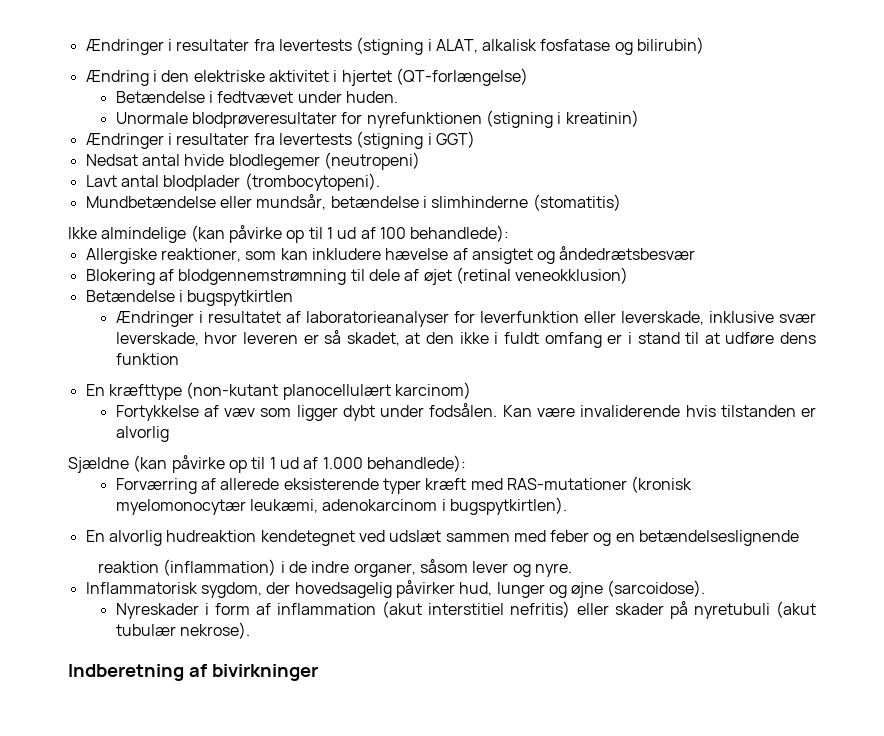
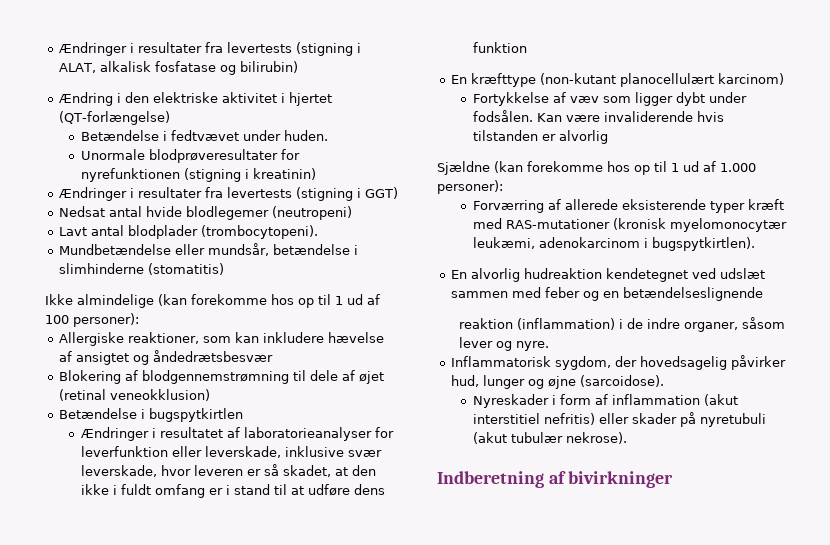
[228,225,282,243] påvirke -> [191,294,294,305] forekomme hos
[410,225,510,242] behandlede): -> [73,313,139,327] personer):
[171,455,225,473] påvirke -> [527,161,630,172] forekomme hos
[366,455,466,472] behandlede): -> [437,180,503,194] personer):

